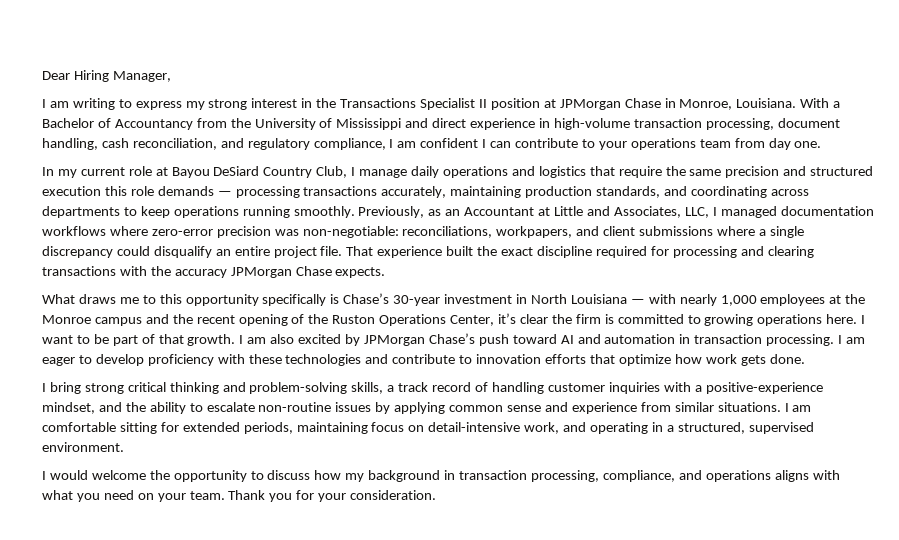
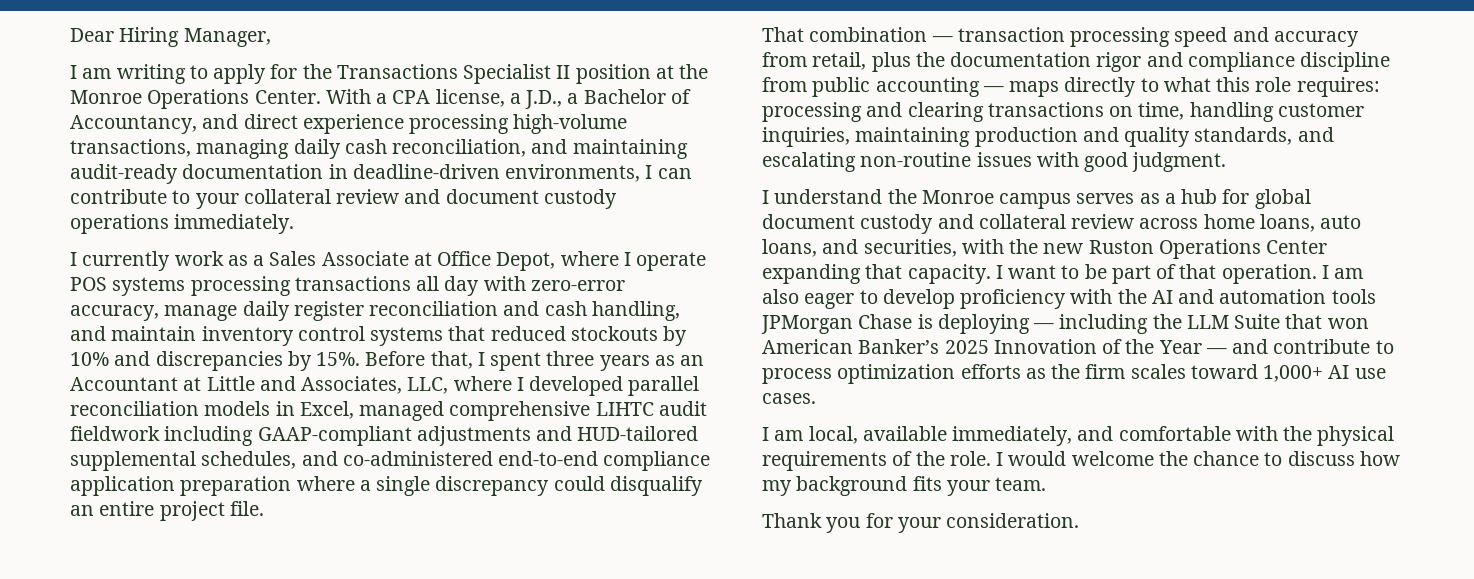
[135,98,313,110] express my strong interest in -> [213,64,298,84] apply for
[559,98,841,110] [42,118,840,130] [42,138,479,150] JPMorgan Chase in Monroe, Louisiana. With a Bachelor of Accountancy from the University of Mississippi and direct experience in high-volume transaction processing, document handling, cash reconciliation, and regulatory compliance, I am confident -> [679,64,709,79] [70,89,691,109] [70,114,628,134] [70,139,688,159] [70,164,641,184] the Monroe Operations Center. With a CPA license, a J.D., a Bachelor of Accountancy, and direct experience processing high-volume transactions, managing daily cash reconciliation, and maintaining audit-ready documentation in deadline-driven environments,
[630,138,822,150] [42,166,874,178] [42,186,809,198] [42,206,425,218] operations team from day one. // In my current role at Bayou DeSiard Country Club, I manage daily operations and logistics that require the same precision and structured execution this role demands — processing transactions accurately, maintaining production standards, and coordinating across departments to keep operations running smoothly. Previously, -> [243,189,617,209] [70,214,295,234] [70,251,707,271] [70,276,625,296] [70,301,680,321] [70,326,688,346] [70,351,650,371] collateral review and document custody operations immediately. // I currently work as a Sales Associate at Office Depot, where I operate POS systems processing transactions all day with zero-error accuracy, manage daily register reconciliation and cash handling, and maintain inventory control systems that reduced stockouts by 10% and discrepancies by 15%. Before that, I spent three years
[712,206,874,218] [42,226,714,238] I managed documentation workflows where zero-error precision was non-negotiable: reconciliations, workpapers, and client submissions -> [453,376,700,396] [70,401,707,421] [70,426,699,446] [70,451,711,471] [70,476,292,496] where I developed parallel reconciliation models in Excel, managed comprehensive LIHTC audit fieldwork including GAAP-compliant adjustments and HUD-tailored supplemental schedules, and co-administered end-to-end compliance application preparation
[346,246,814,258] [42,266,386,278] [42,293,866,306] [42,313,858,326] That experience built the exact discipline required for processing and clearing transactions with the accuracy JPMorgan Chase expects. // What draws me to this opportunity specifically is Chase’s 30-year investment in North Louisiana — with nearly 1,000 employees at the Monroe campus and the recent opening of the Ruston Operations Center, it’s clear the firm is committed to growing operations here. -> [762,27,1359,47] [762,52,1391,72] [762,77,1380,97] [762,102,1364,122] [762,127,1334,147] [762,152,1227,172] [762,189,1311,209] [762,214,1362,234] [762,239,1328,259] [762,264,991,284] // That combination — transaction processing speed and accuracy from retail, plus the documentation rigor and compliance discipline from public accounting — maps directly to what this role requires: processing and clearing transactions on time, handling customer inquiries, maintaining production and quality standards, and escalating non-routine issues with good judgment. // I understand the Monroe campus serves as a hub for global document custody and collateral review across home loans, auto loans, and securities, with the new Ruston Operations Center expanding that capacity.
[187,334,236,346] growth. -> [1221,264,1317,284] operation.
[298,333,866,346] excited by JPMorgan Chase’s push toward AI and automation in transaction processing. I am -> (799, 296) none
[248,354,805,366] [42,382,823,394] [42,402,812,414] [42,422,814,434] [42,442,124,452] these technologies and contribute to innovation efforts that optimize how work gets done. // I bring strong critical thinking and problem-solving skills, a track record of handling customer inquiries with a positive-experience mindset, and the ability to escalate non-routine issues by applying common sense and experience from similar situations. I am comfortable sitting for extended periods, maintaining focus on detail-intensive work, and operating in a structured, supervised environment. // -> [1117,289,1376,304] [761,314,1369,334] [762,339,1394,354] [762,364,1386,384] [762,393,816,404] [762,426,1395,446] [762,451,991,471] the AI and automation tools JPMorgan Chase is deploying — including the LLM Suite that won American Banker’s 2025 Innovation of the Year — and contribute to process optimization efforts as the firm scales toward 1,000+ AI use cases. // I am local, available immediately, and comfortable with the physical requirements of the role.
[173,470,247,482] opportunity -> [1193,451,1260,466] chance
[444,470,840,482] [42,490,154,502] in transaction processing, compliance, and operations aligns with what you need on -> [912,476,942,491] fits
(225, 495) none -> (1047, 484) //

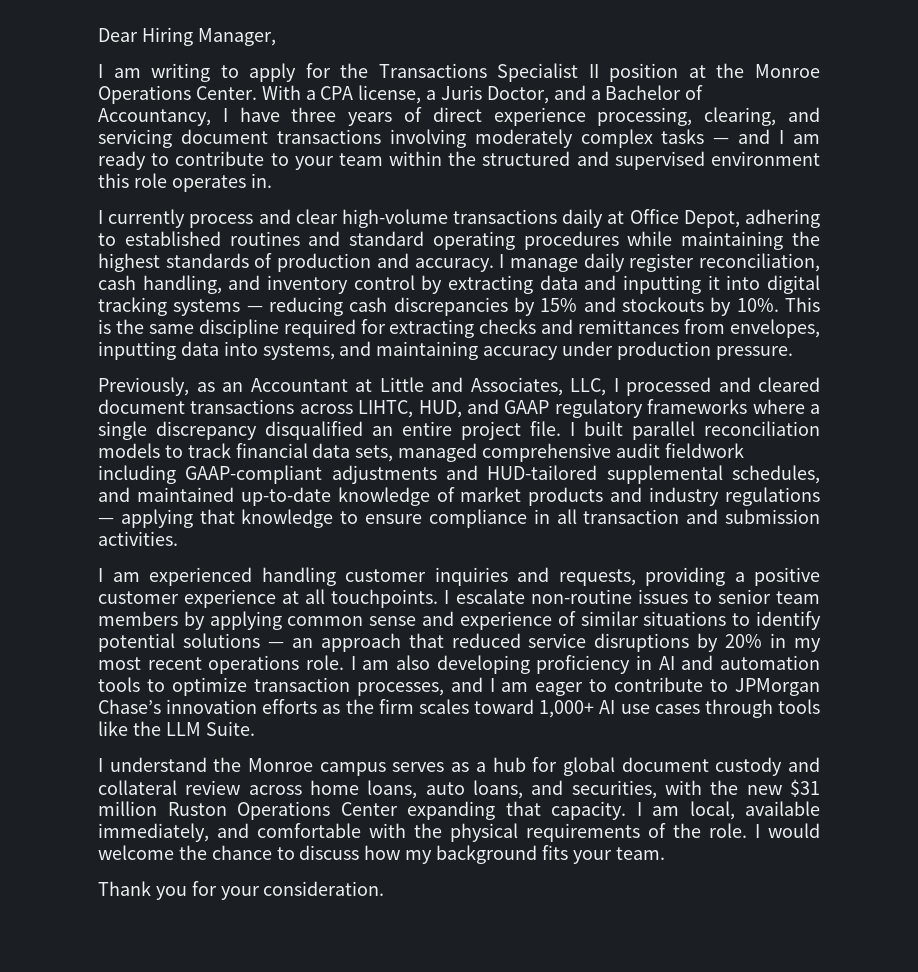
[525,90,563,109] J.D., -> [441,85,586,104] Juris Doctor, and
[202,114,628,134] [70,139,688,159] [70,164,692,184] [70,189,617,209] [70,214,295,234] [70,251,707,271] [70,276,625,296] [70,305,159,321] and direct experience processing high-volume transactions, managing daily cash reconciliation, and maintaining audit-ready documentation in deadline-driven environments, I can contribute to your collateral review and document custody operations immediately. // I currently work as a Sales Associate at Office Depot, where I operate POS systems processing transactions all day with zero-error accuracy, -> [222,107,820,126] [98,129,820,148] [98,151,820,170] [98,173,272,192] [98,209,820,228] [98,231,821,250] [98,253,505,272] I have three years of direct experience processing, clearing, and servicing document transactions involving moderately complex tasks — and I am ready to contribute to your team within the structured and supervised environment this role operates in. // I currently process and clear high-volume transactions daily at Office Depot, adhering to established routines and standard operating procedures while maintaining the highest standards of production and accuracy. I
[369,301,540,316] reconciliation and -> [699,253,820,272] reconciliation,
[111,326,197,341] maintain -> (261, 282) none
[370,326,688,346] [70,351,650,371] systems that reduced stockouts by 10% and discrepancies by 15%. Before that, I spent three years -> [421,275,820,294] [98,297,821,316] [98,319,820,338] [98,341,793,360] [98,377,189,396] by extracting data and inputting it into digital tracking systems — reducing cash discrepancies by 15% and stockouts by 10%. This is the same discipline required for extracting checks and remittances from envelopes, inputting data into systems, and maintaining accuracy under production pressure. // Previously,
[453,376,700,396] [70,401,354,419] where I developed parallel reconciliation models in Excel, -> [613,377,820,396] [98,399,820,418] [98,421,820,440] [98,443,394,462] I processed and cleared document transactions across LIHTC, HUD, and GAAP regulatory frameworks where a single discrepancy disqualified an entire project file. I built parallel reconciliation models to track financial data sets,
[595,402,654,416] LIHTC -> (612, 452) none
[342,451,711,471] [70,476,703,496] [70,501,264,521] [762,27,1359,47] [762,52,1391,72] [762,77,1380,97] [762,102,1364,122] [762,127,1334,147] [762,152,1227,172] co-administered end-to-end compliance application preparation where a single discrepancy could disqualify an entire project file. // That combination — transaction processing speed and accuracy from retail, plus the documentation rigor and compliance discipline from public accounting — maps directly to what this role requires: processing and clearing transactions on time, handling customer inquiries, maintaining production and quality standards, and escalating non-routine issues with good judgment. -> [136,487,821,506] [98,509,820,528] [98,531,178,546] [98,567,820,586] [98,589,820,608] [98,611,822,630] [98,633,821,652] [98,655,820,674] [98,677,820,696] [98,699,820,718] [98,721,255,736] maintained up-to-date knowledge of market products and industry regulations — applying that knowledge to ensure compliance in all transaction and submission activities. // I am experienced handling customer inquiries and requests, providing a positive customer experience at all touchpoints. I escalate non-routine issues to senior team members by applying common sense and experience of similar situations to identify potential solutions — an approach that reduced service disruptions by 20% in my most recent operations role. I am also developing proficiency in AI and automation tools to optimize transaction processes, and I am eager to contribute to JPMorgan Chase’s innovation efforts as the firm scales toward 1,000+ AI use cases through tools like the LLM Suite.
(1084, 248) none -> [790,779,820,797] [98,801,157,816] $31 million
[1008,264,1364,284] [762,289,1376,309] [761,314,1369,334] [762,339,1394,354] [762,364,1386,384] [762,393,816,404] [762,427,769,441] want to be part of that operation. I am also eager to develop proficiency with the AI and automation tools JPMorgan Chase is deploying — including the LLM Suite that won American Banker’s 2025 Innovation of the Year — and contribute to process optimization efforts as the firm scales toward 1,000+ AI use cases. // I -> (642, 809) none

